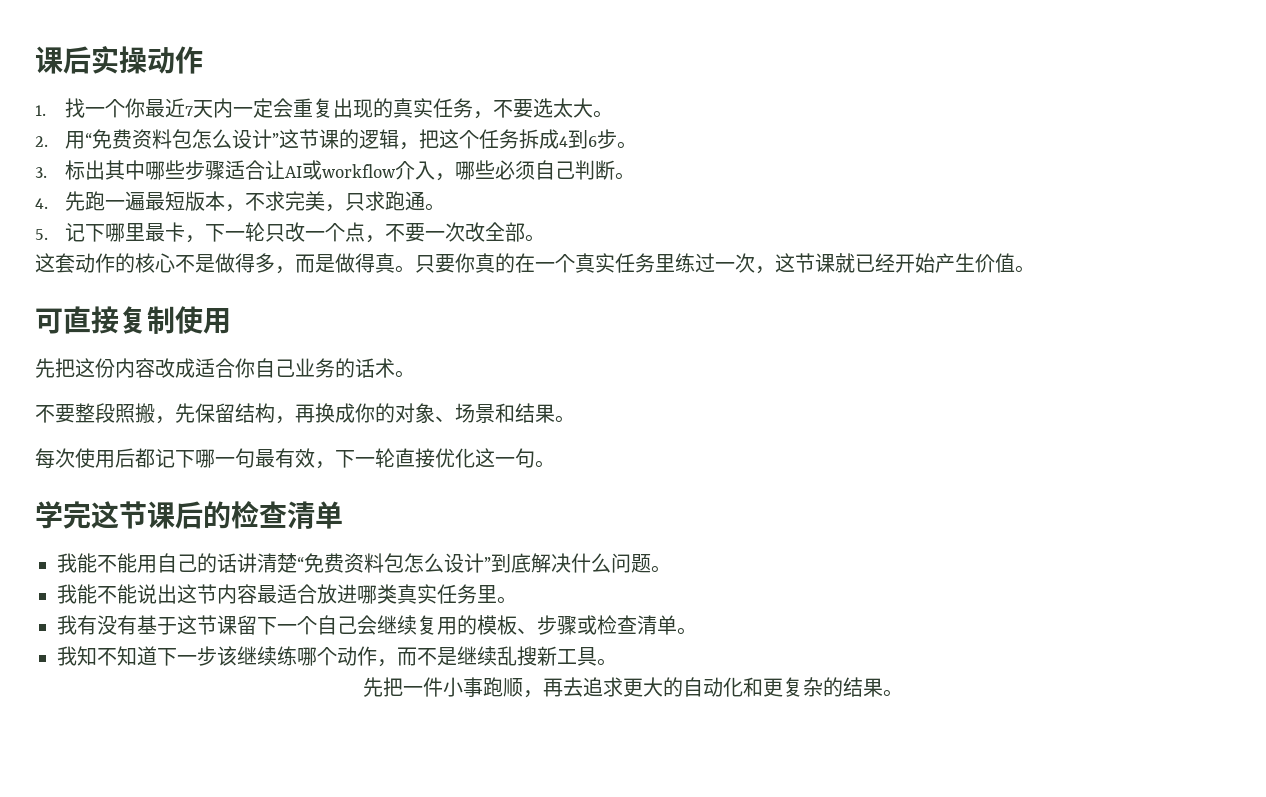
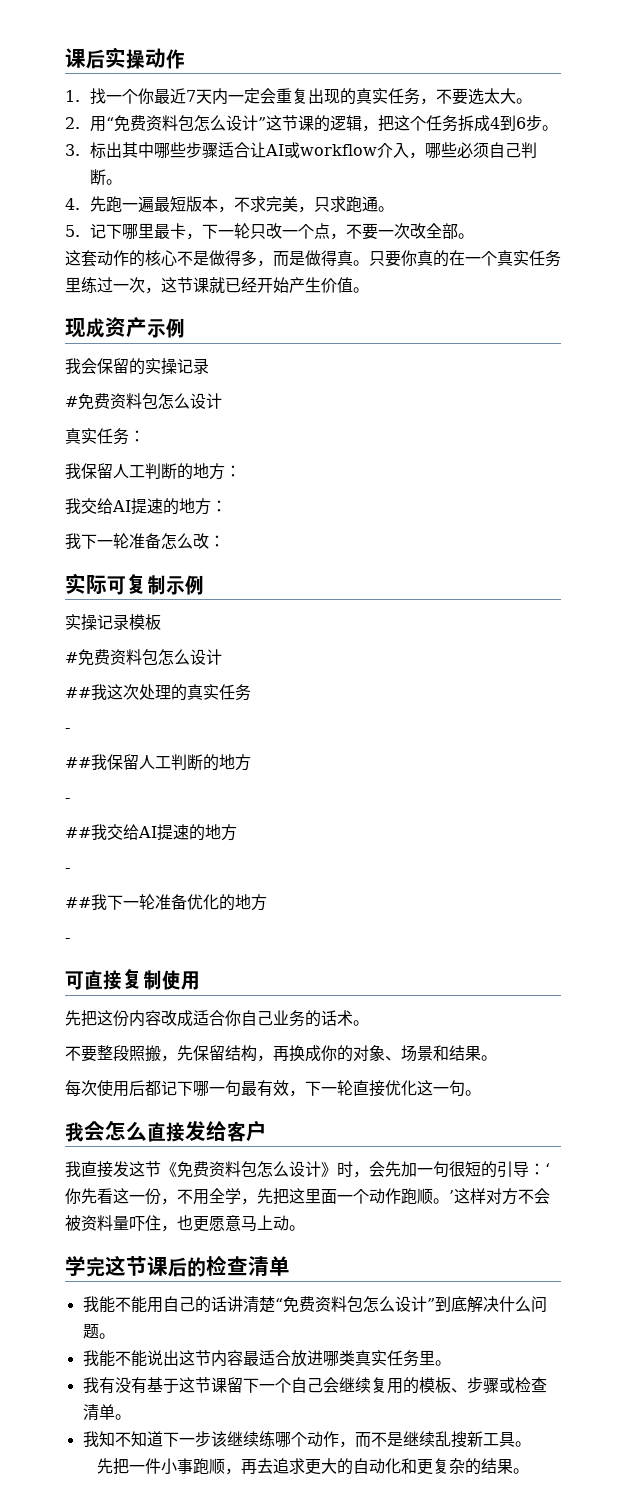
(1035, 269) none -> [65,317,185,338] [65,358,209,375] [65,393,222,410] [65,428,145,445] [65,463,241,480] [65,498,227,515] [65,533,225,549] [65,573,204,595] [65,614,161,631] [65,649,222,666] [65,684,251,701] [65,728,70,733] [65,754,251,771] [65,798,70,803] [65,824,237,841] [65,868,70,873] [65,894,267,911] [65,938,70,943] // 现成资产示例 // 我会保留的实操记录 // #免费资料包怎么设计 // 真实任务： // 我保留人工判断的地方： // 我交给AI提速的地方： // 我下一轮准备怎么改： // 实际可复制示例 // 实操记录模板 // #免费资料包怎么设计 // ##我这次处理的真实任务 // - // ##我保留人工判断的地方 // - // ##我交给AI提速的地方 // - // ##我下一轮准备优化的地方 // -
(555, 464) none -> [65,1120,267,1142] [65,1161,550,1178] [65,1188,550,1205] [65,1215,305,1232] // 我会怎么直接发给客户 // 我直接发这节《免费资料包怎么设计》时，会先加一句很短的引导：‘你先看这一份，不用全学，先把这里面一个动作跑顺。’这样对方不会被资料量吓住，也更愿意马上动。

